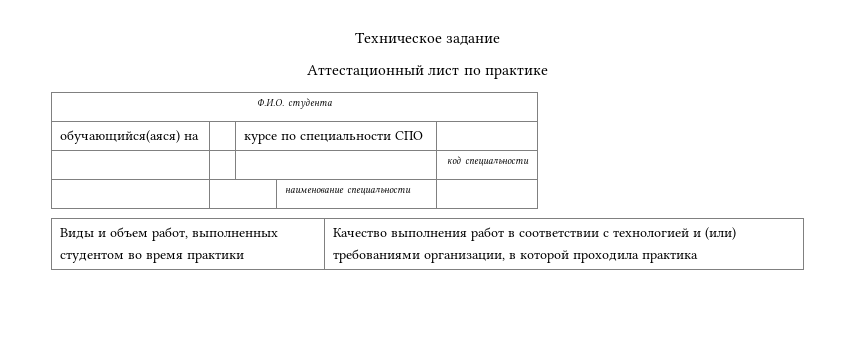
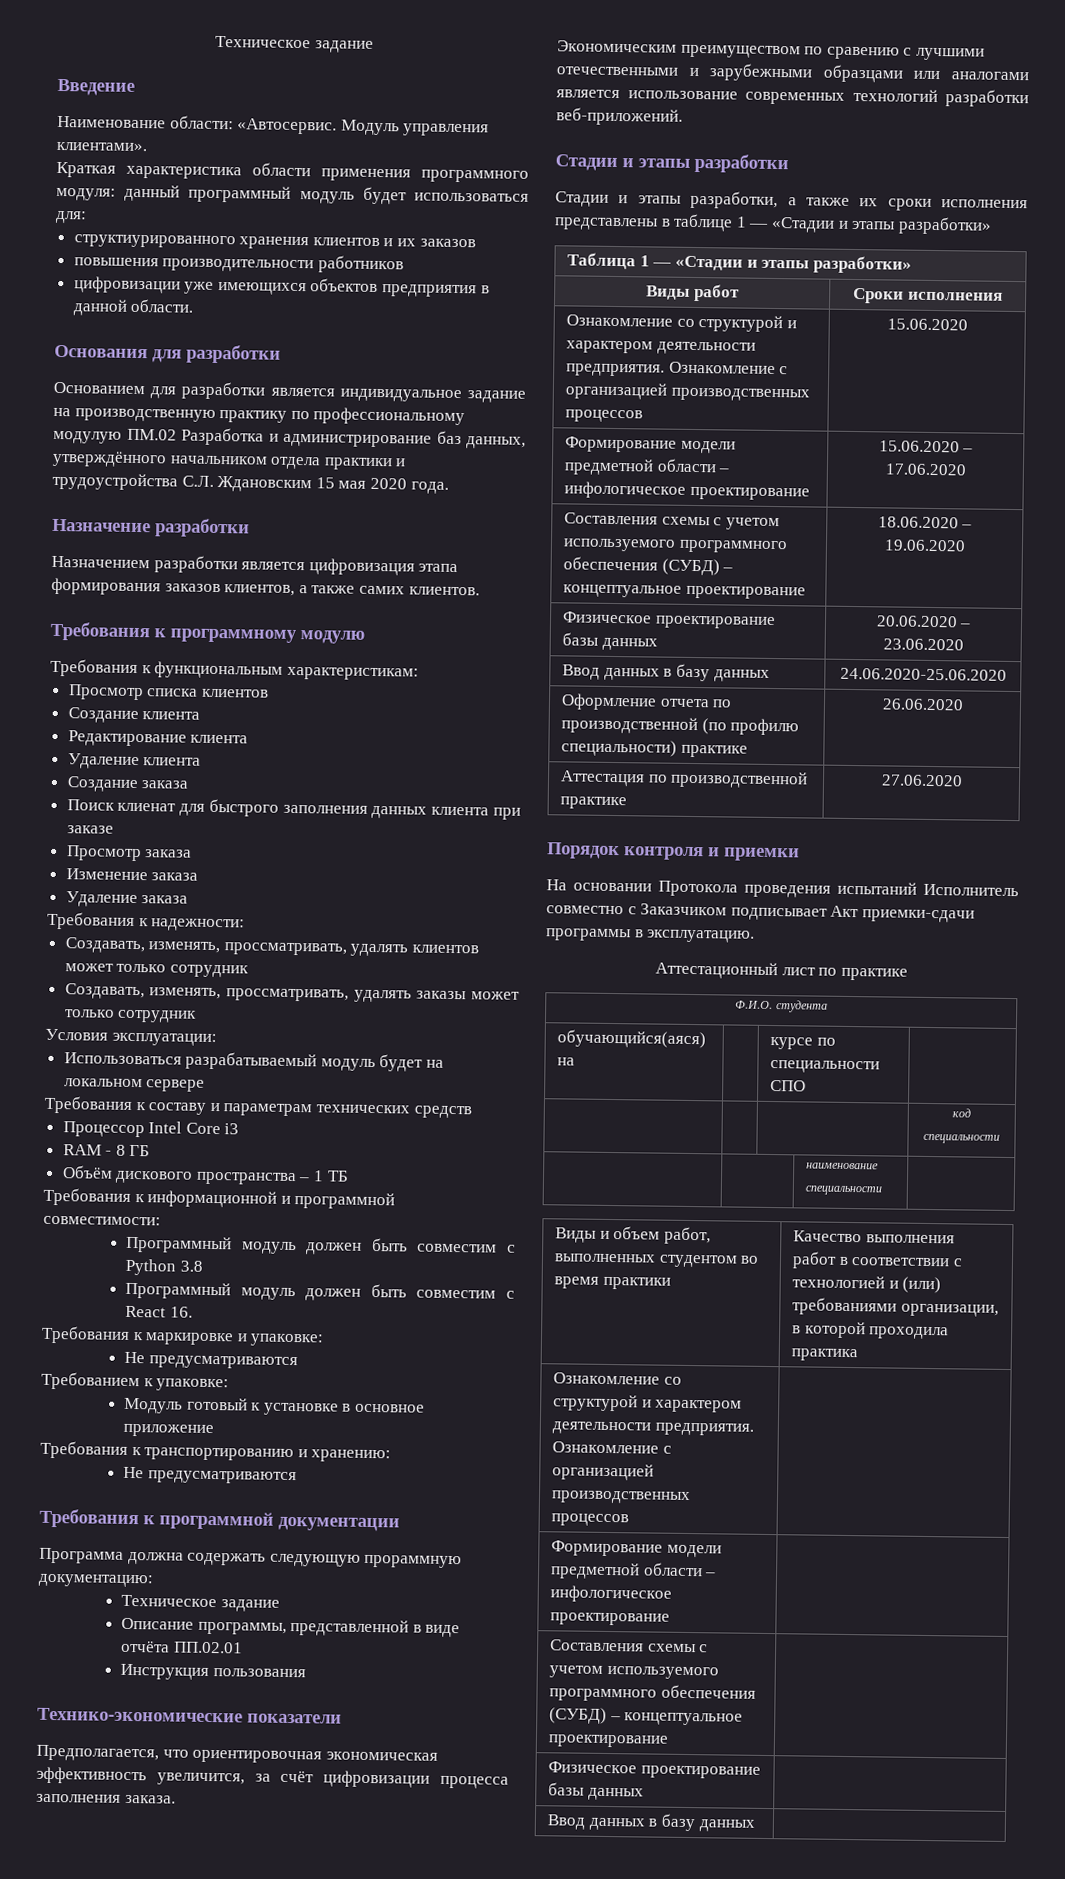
[354,32,501,46] Техническое задание -> [215,35,374,53] [57,78,135,96] [57,115,490,137] [56,141,147,152] [56,161,529,183] [56,184,529,205] [55,210,87,224] [73,234,476,250] [73,255,404,274] [73,276,490,298] [72,298,195,316] [54,344,281,364] [53,381,526,403] [53,407,466,426] [53,427,526,449] [52,450,407,471] [52,472,449,494] [52,518,250,538] [51,555,459,576] [51,577,480,596] [50,621,365,644] [50,658,419,681] [67,684,269,701] [67,707,201,724] [67,730,249,747] [67,753,202,770] [66,776,189,793] [66,798,522,820] [66,825,114,834] [65,845,193,862] [65,868,199,881] [65,891,189,908] [47,911,246,932] [64,937,480,957] [64,963,249,978] [64,983,520,1003] [63,1009,198,1023] [45,1028,217,1047] [63,1051,445,1072] [63,1078,206,1092] [44,1095,472,1119] [62,1121,240,1138] [62,1144,151,1157] [61,1165,349,1186] [43,1187,396,1210] [43,1215,161,1226] [125,1235,516,1255] [124,1258,203,1276] [124,1281,515,1301] [124,1305,193,1318] [41,1325,325,1347] [123,1351,298,1370] [41,1371,230,1392] [123,1397,425,1416] [122,1423,214,1438] [40,1440,392,1463] [122,1466,297,1485] [39,1508,400,1532] [39,1547,463,1569] [38,1573,153,1588] [120,1594,280,1612] [120,1617,461,1638] [120,1640,243,1654] [119,1663,306,1680] [37,1707,342,1724] [36,1744,438,1764] [36,1766,510,1789] [36,1793,176,1804] [557,40,985,61] [556,63,1029,83] [556,88,1029,108] [556,107,683,126] [555,153,789,174] [555,190,1028,211] [554,213,992,235] [567,252,912,274] [646,283,740,302] [853,287,1003,304] [566,314,798,333] [566,340,756,355] [566,361,789,377] [565,382,810,402] [565,409,644,423] [886,318,968,331] [565,436,736,454] [564,458,730,476] [564,481,810,501] [878,440,974,453] [884,463,967,476] [564,512,781,531] [563,538,788,554] [563,556,734,576] [563,584,806,600] [877,516,973,529] [883,539,966,552] [562,611,776,630] [562,632,658,651] [875,615,972,628] [882,638,964,651] [562,663,770,682] [839,667,1007,681] [561,693,733,711] [561,716,800,736] [561,739,748,758] [881,698,964,711] [560,770,809,789] [560,796,628,810] [880,774,963,787] [547,842,800,862] [546,879,1019,898] [546,903,975,923] [545,928,756,943] Техническое задание // Введение // Наименование области: «Автосервис. Модуль управления клиентами». // Краткая характеристика области применения программного модуля: данный программный модуль будет использоваться для: // структиурированного хранения клиентов и их заказов // повышения производительности работников // цифровизации уже имеющихся объектов предприятия в данной области. // Основания для разработки // Основанием для разработки является индивидуальное задание на производственную практику по профессиональному модулую ПМ.02 Разработка и администрирование баз данных, утверждённого начальником отдела практики и трудоустройства С.Л. Ждановским 15 мая 2020 года. // Назначение разработки // Назначением разработки является цифровизация этапа формирования заказов клиентов, а также самих клиентов. // Требования к программному модулю // Требования к функциональным характеристикам: // Просмотр списка клиентов // Создание клиента // Редактирование клиента // Удаление клиента // Создание заказа // Поиск клиенат для быстрого заполнения данных клиента при заказе // Просмотр заказа // Изменение заказа // Удаление заказа // Требования к надежности: // Создавать, изменять, проссматривать, удалять клиентов может только сотрудник // Создавать, изменять, проссматривать, удалять заказы может только сотрудник // Условия эксплуатации: // Использоваться разрабатываемый модуль будет на локальном сервере // Требования к составу и параметрам технических средств // Процессор Intel Core i3 // RAM - 8 ГБ // Объём дискового пространства – 1 ТБ // Требования к информационной и программной совместимости: // Программный модуль должен быть совместим с Python 3.8 // Программный модуль должен быть совместим с React 16. // Требования к маркировке и упаковке: // Не предусматриваются // Требованием к упаковке: // Модуль готовый к установке в основное приложение // Требования к транспортированию и хранению: // Не предусматриваются // Требования к программной документации // Программа должна содержать следующую прораммную документацию: // Техническое задание // Описание программы, представленной в виде отчёта ПП.02.01 // Инструкция пользования // Технико-экономические показатели // Предполагается, что ориентировочная экономическая эффективность увеличится, за счёт цифровизации процесса заполнения заказа. // Экономическим преимуществом по сравению с лучшими отечественными и зарубежными образцами или аналогами является использование современных технологий разработки веб-приложений. // Стадии и этапы разработки // Стадии и этапы разработки, а также их сроки исполнения представлены в таблице 1 — «Стадии и этапы разработки» // Таблица 1 — «Стадии и этапы разработки» // Виды работ | Сроки исполнения // Ознакомление со структурой и характером деятельности предприятия. Ознакомление с организацией производственных процессов | 15.06.2020 // Формирование модели предметной области – инфологическое проектирование | 15.06.2020 – 17.06.2020 // Составления схемы с учетом используемого программного обеспечения (СУБД) – концептуальное проектирование | 18.06.2020 – 19.06.2020 // Физическое проектирование базы данных | 20.06.2020 – 23.06.2020 // Ввод данных в базу данных | 24.06.2020-25.06.2020 // Оформление отчета по производственной (по профилю специальности) практике | 26.06.2020 // Аттестация по производственной практике | 27.06.2020 // Порядок контроля и приемки // На основании Протокола проведения испытаний Исполнитель совместно с Заказчиком подписывает Акт приемки-сдачи программы в эксплуатацию.
(699, 257) none -> [553,1372,682,1385] [553,1394,743,1413] [552,1421,754,1436] [552,1441,672,1454] [552,1463,655,1481] [551,1490,692,1505] [551,1513,630,1527] [551,1540,722,1558] [550,1562,717,1580] [550,1585,673,1603] [550,1612,671,1626] [550,1639,709,1653] [549,1665,719,1680] [549,1684,756,1702] [549,1707,744,1726] [548,1734,670,1748] [548,1761,761,1779] [548,1782,644,1801] [547,1813,755,1832] // Ознакомление со структурой и характером деятельности предприятия. Ознакомление с организацией производственных процессов | // Формирование модели предметной области – инфологическое проектирование | // Составления схемы с учетом используемого программного обеспечения (СУБД) – концептуальное проектирование | // Физическое проектирование базы данных | // Ввод данных в базу данных |

